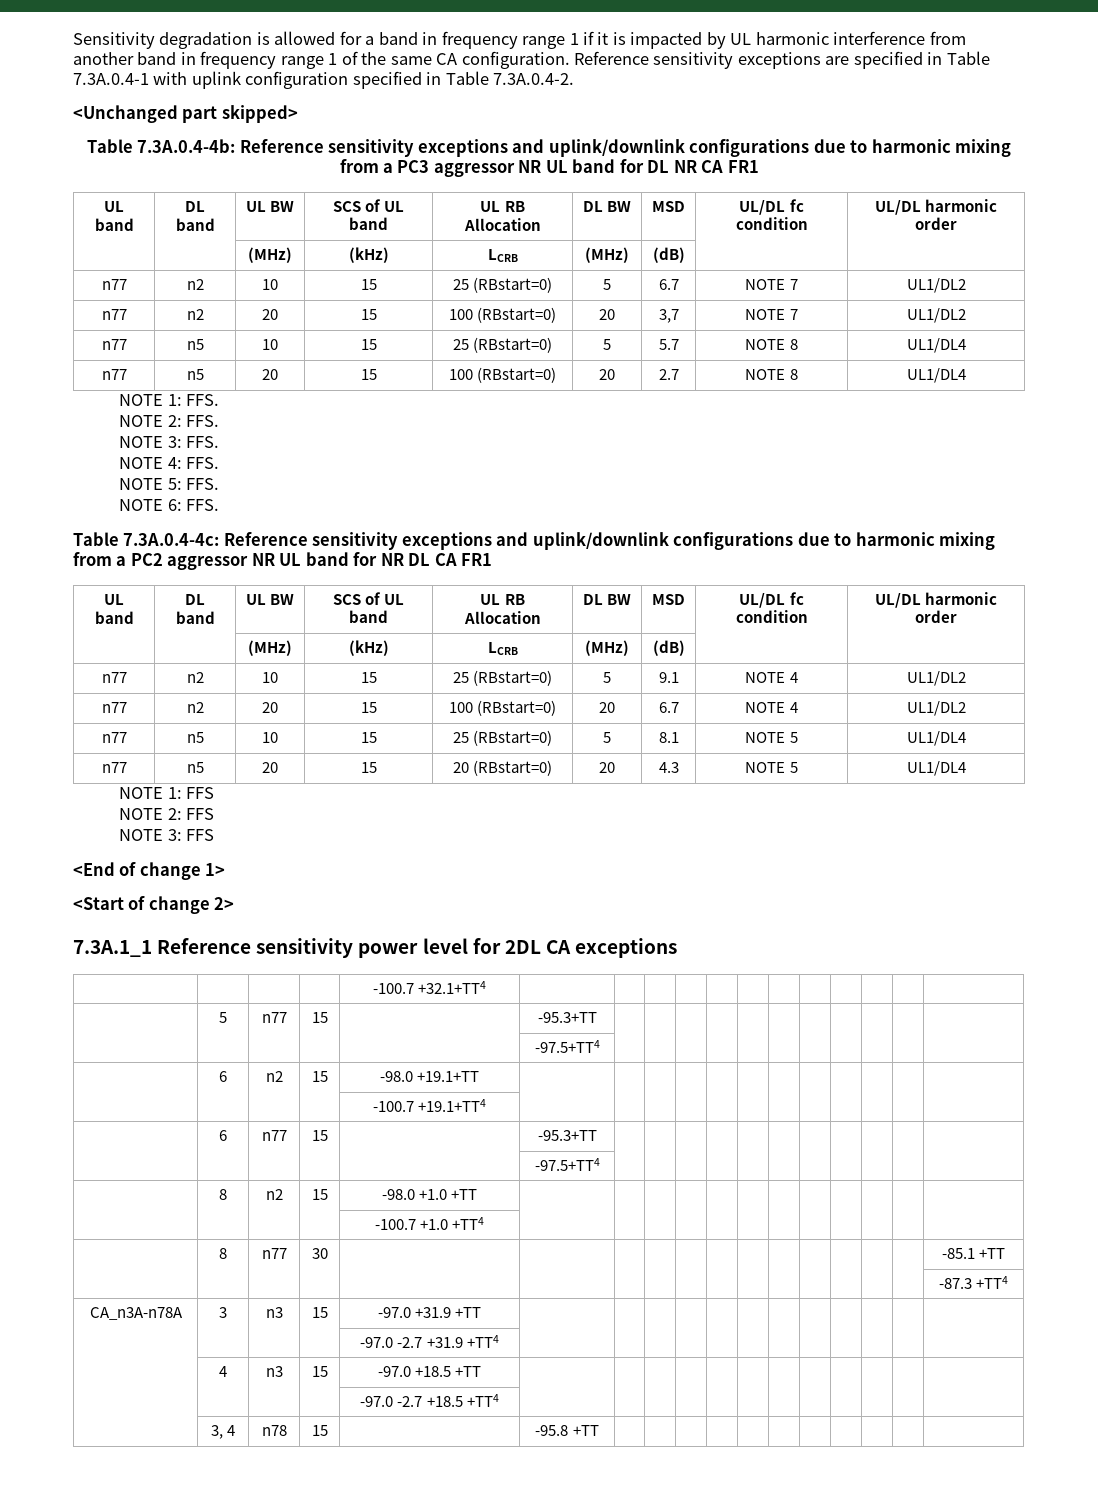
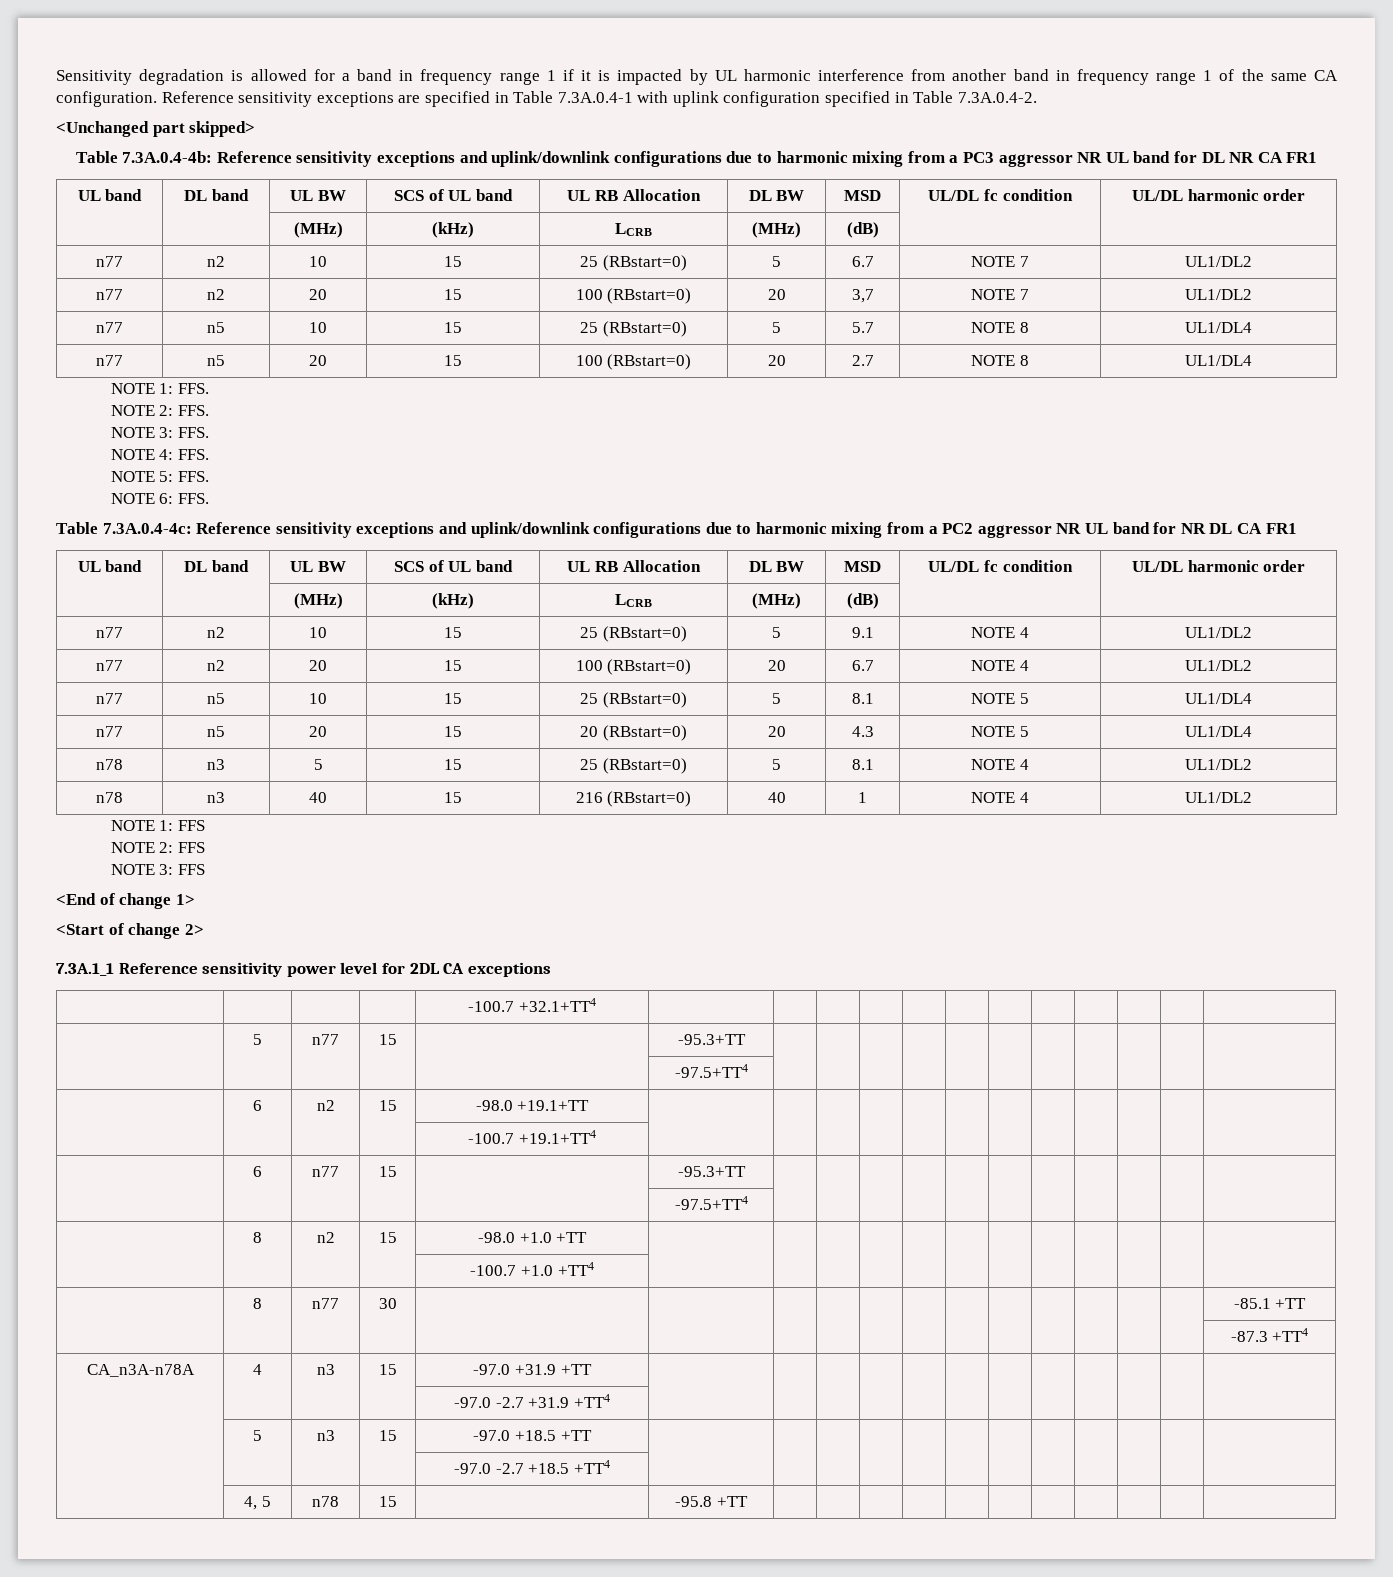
(966, 768) none -> [96,759,123,770] [207,759,225,770] [313,759,323,770] [444,759,462,770] [580,758,687,774] [772,759,781,770] [851,759,874,770] [971,759,1029,770] [1185,759,1252,770] [96,792,123,803] [207,792,225,803] [309,792,327,803] [444,792,462,803] [575,791,692,807] [767,792,786,803] [858,792,867,803] [971,792,1029,803] [1185,792,1252,803] // n78 | n3 | 5 | 15 | 25 (RBstart=0) | 5 | 8.1 | NOTE 4 | UL1/DL2 // n78 | n3 | 40 | 15 | 216 (RBstart=0) | 40 | 1 | NOTE 4 | UL1/DL2
[219,1307,227,1318] 3 -> [253,1364,262,1375] 4
[219,1366,227,1377] 4 -> [253,1430,262,1441] 5
[210,1425,236,1439] 3, 4 -> [244,1496,271,1510] 4, 5

